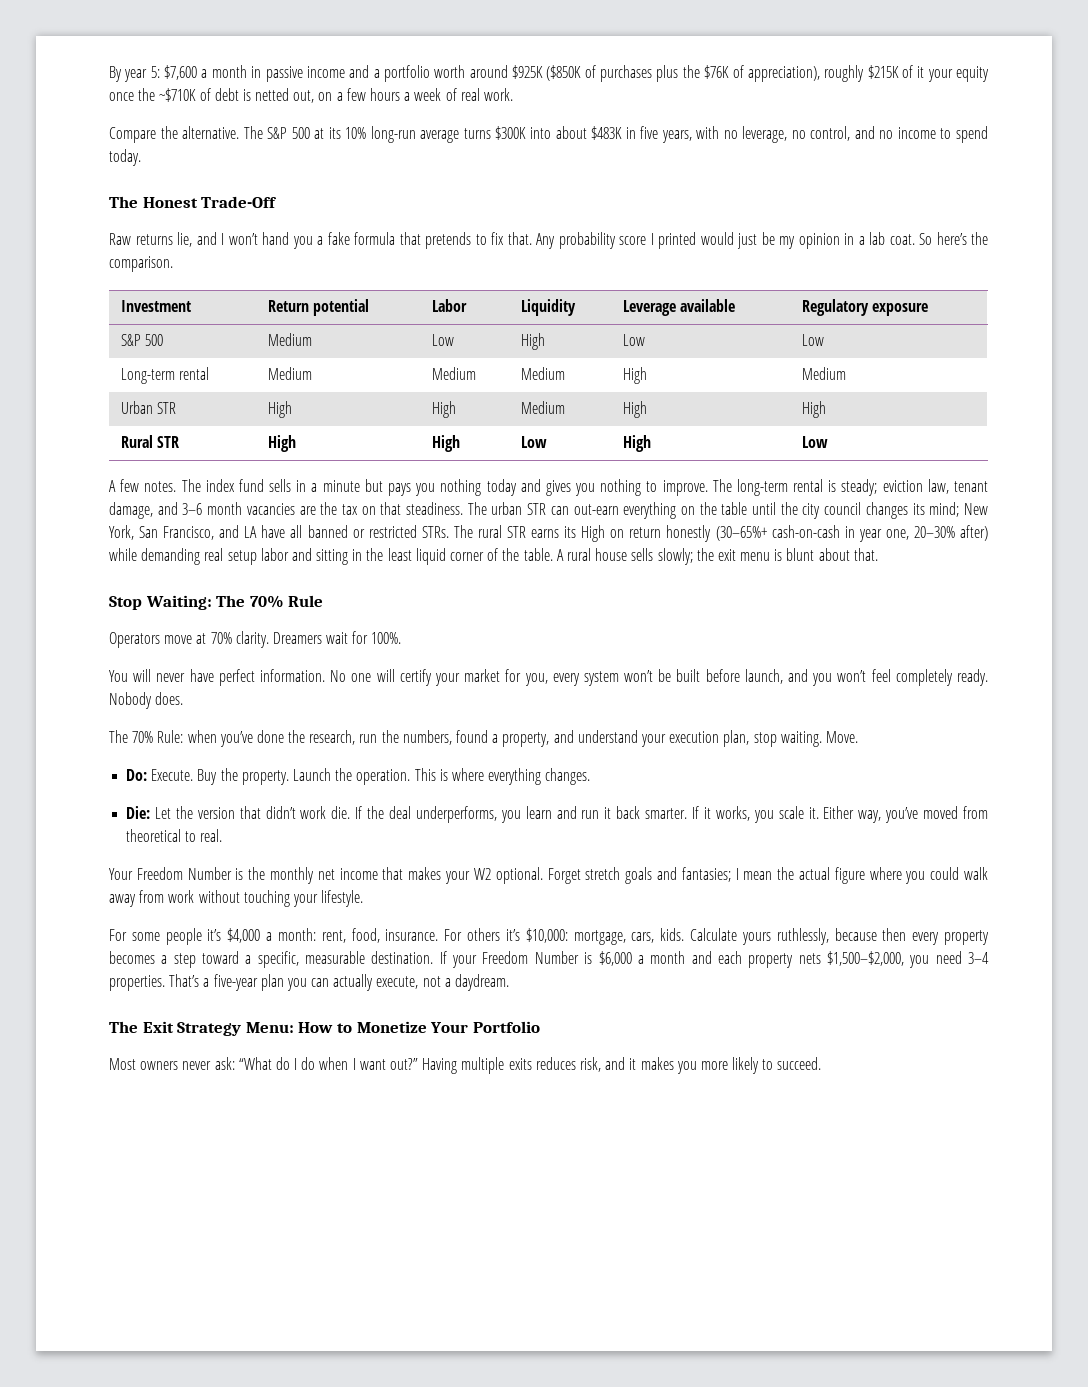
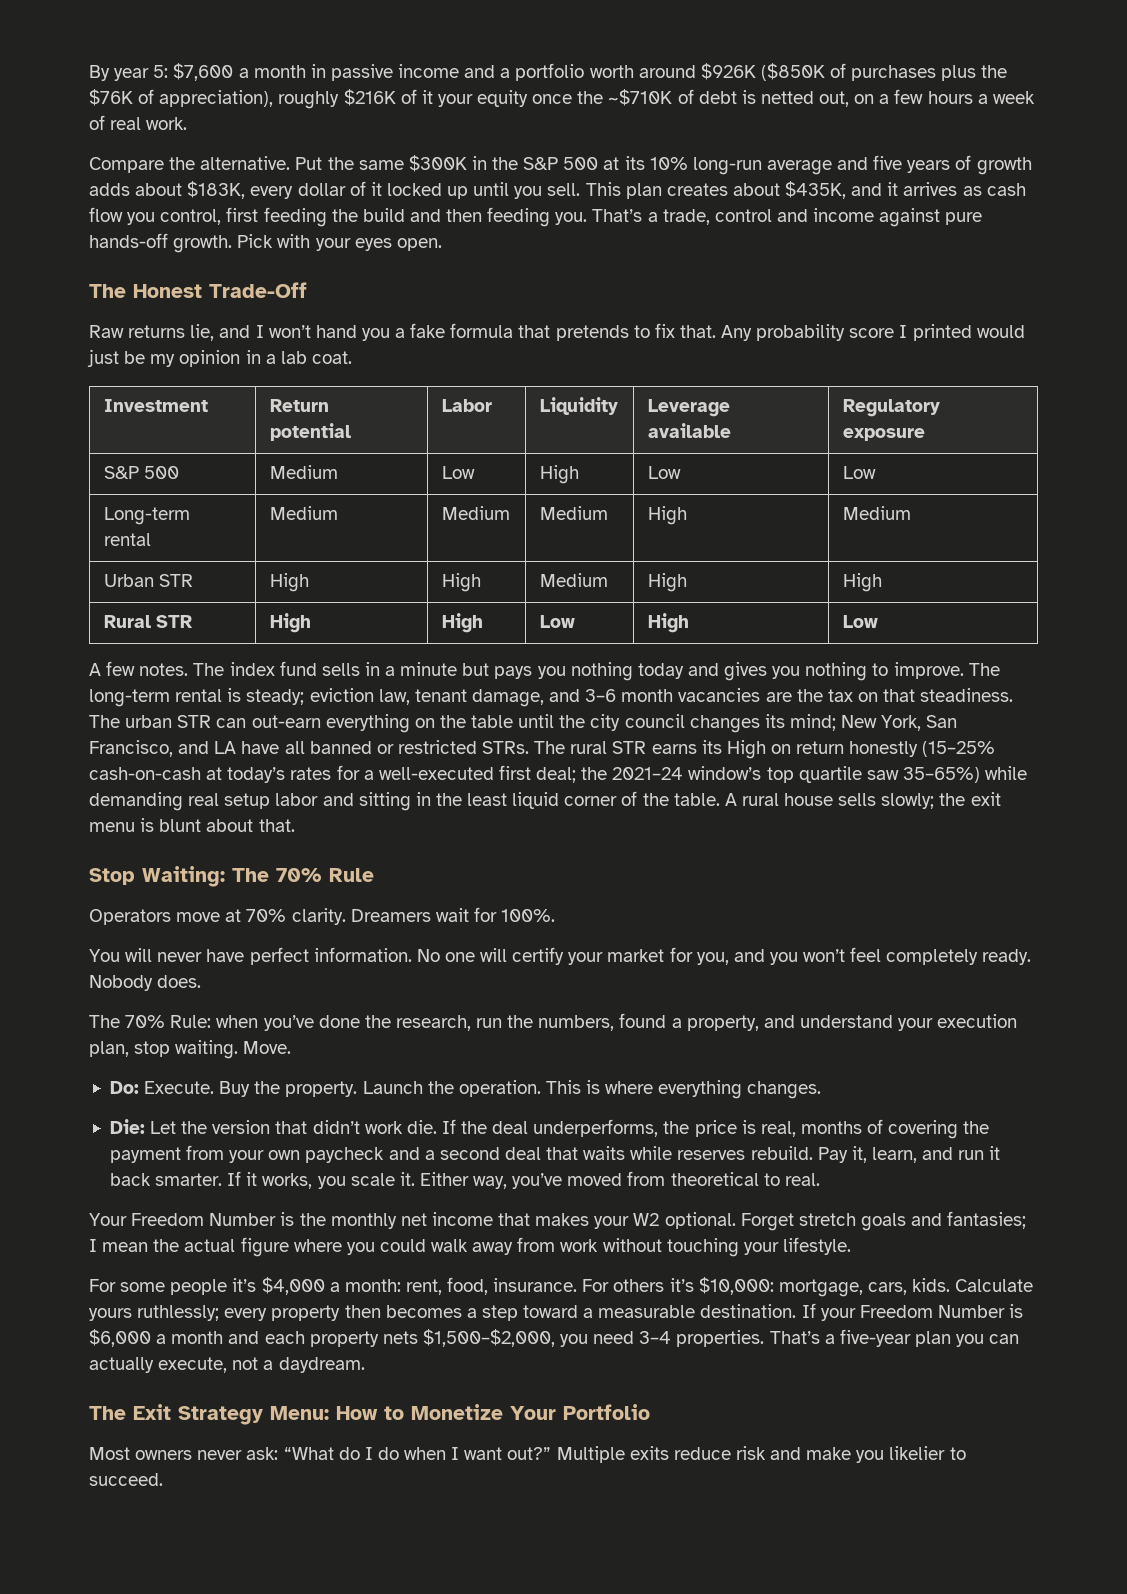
[511,65,543,79] $925K -> [700,63,756,80] $926K
[867,65,899,79] $215K -> [343,89,396,106] $216K
[243,126,263,139] The -> [295,155,519,172] Put the same $300K in the
[463,126,989,143] [109,149,141,166] turns $300K into about $483K in five years, with no leverage, no control, and no income to spend today. -> [837,155,1032,175] [89,181,1026,199] [89,207,983,227] [89,233,442,253] and five years of growth adds about $183K, every dollar of it locked up until you sell. This plan creates about $435K, and it arrives as cash flow you control, first feeding the build and then feeding you. That’s a trade, control and income against pure hands-off growth. Pick with your eyes open.
[919,232,988,245] [109,256,173,272] So here’s the comparison. -> (352, 357) none
[715,525,989,542] (30–65%+ cash-on-cash in year one, 20–30% after) -> [922,741,996,757] [89,765,980,783] (15–25% cash-on-cash at today’s rates for a well-executed first deal; the 2021–24 window’s top quartile saw 35–65%)
[552,669,783,686] every system won’t be built before launch, -> (729, 958) none
[500,806,552,823] you learn -> [663,1119,990,1139] [109,1145,917,1163] the price is real, months of covering the payment from your own paycheck and a second deal that waits while reserves rebuild. Pay it, learn,
[776,928,907,945] ruthlessly, because then -> [137,1305,220,1321] ruthlessly;
(990, 937) none -> [344,1305,381,1318] then
[257,951,299,968] specific, -> (594, 1313) none
[422,1057,760,1074] Having multiple exits reduces risk, and it makes you more likely -> [556,1446,946,1463] Multiple exits reduce risk and make you likelier

